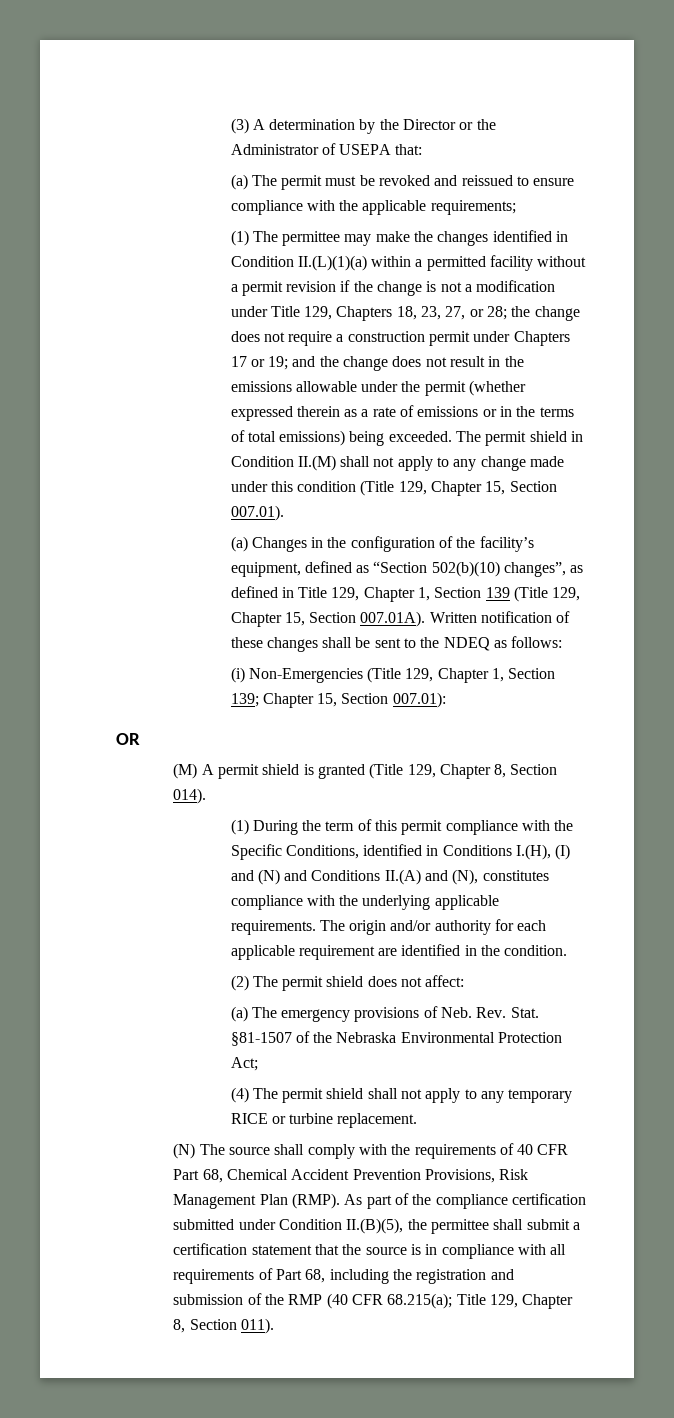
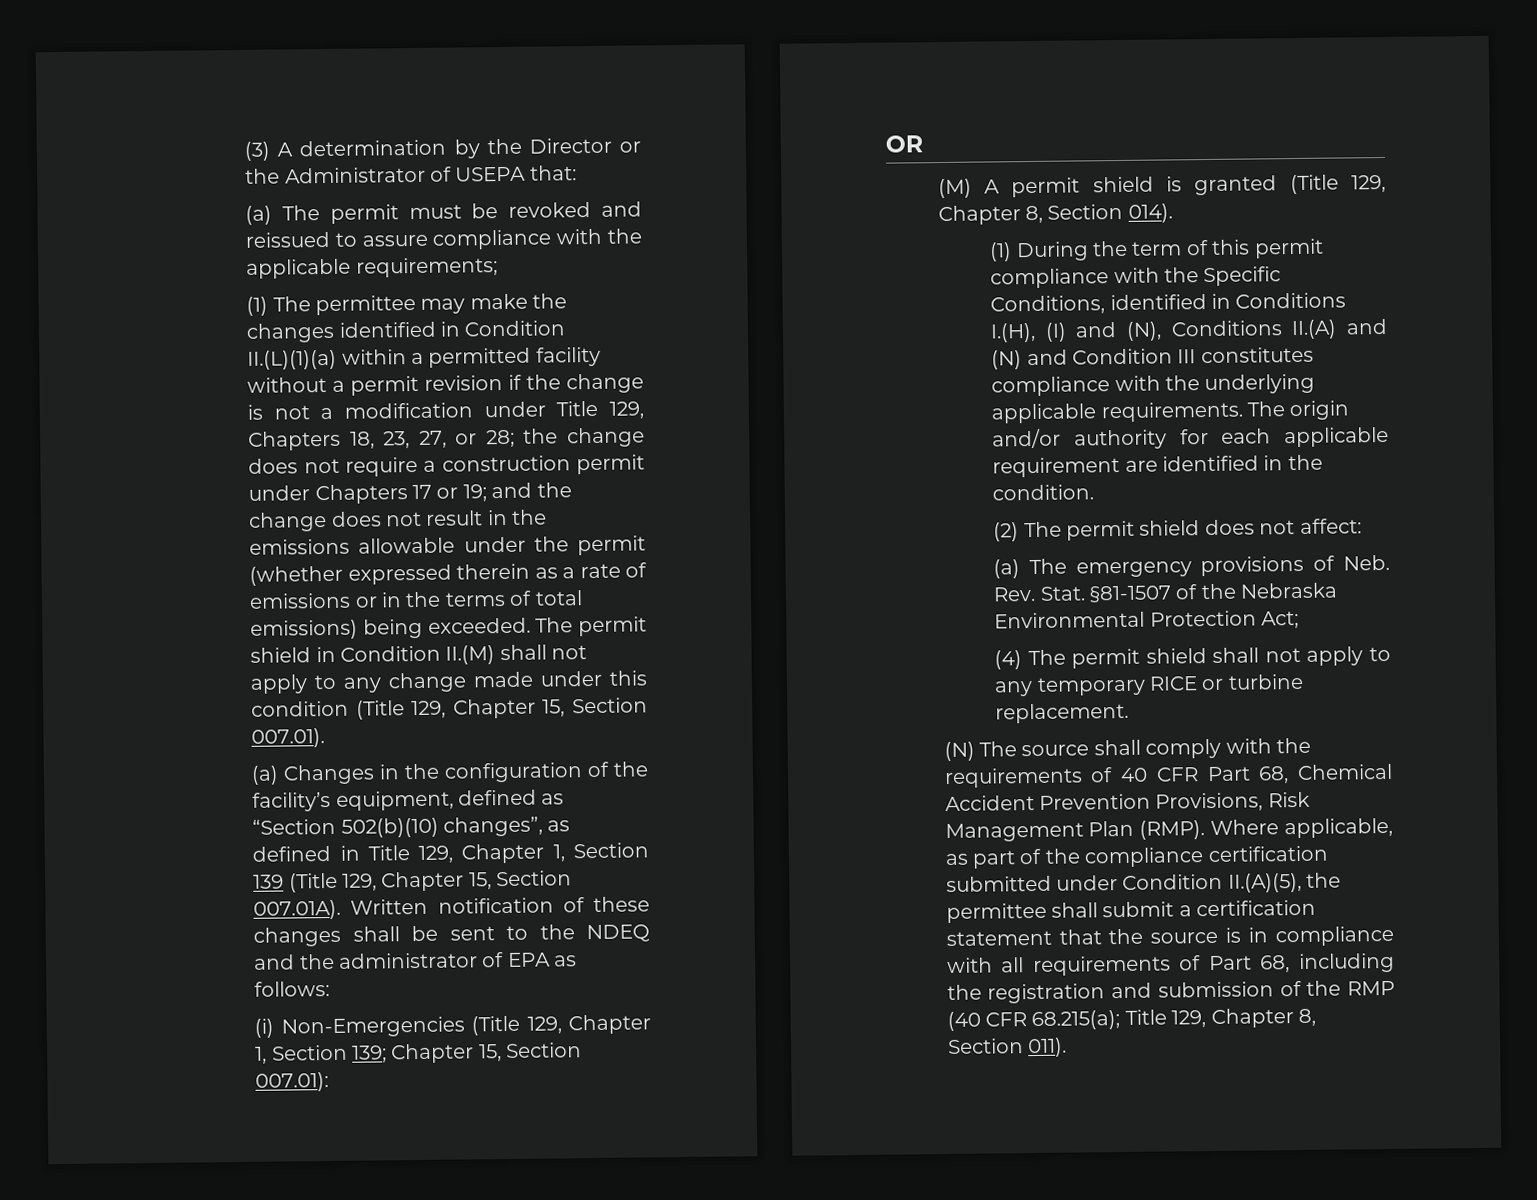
[533,178,575,186] ensure -> [361,234,428,247] assure
(490, 644) none -> [253,952,551,970] and the administrator of EPA
[257,869,308,885] (N) and -> [1126,321,1163,341] (N),
[452,869,479,885] (N), -> [991,348,1197,370] (N) and Condition III
[344,1194,363,1205] As -> [1210,817,1393,839] [944,853,969,866] Where applicable, as
[346,1218,404,1234] II.(B)(5), -> [1227,872,1302,893] II.(A)(5),

